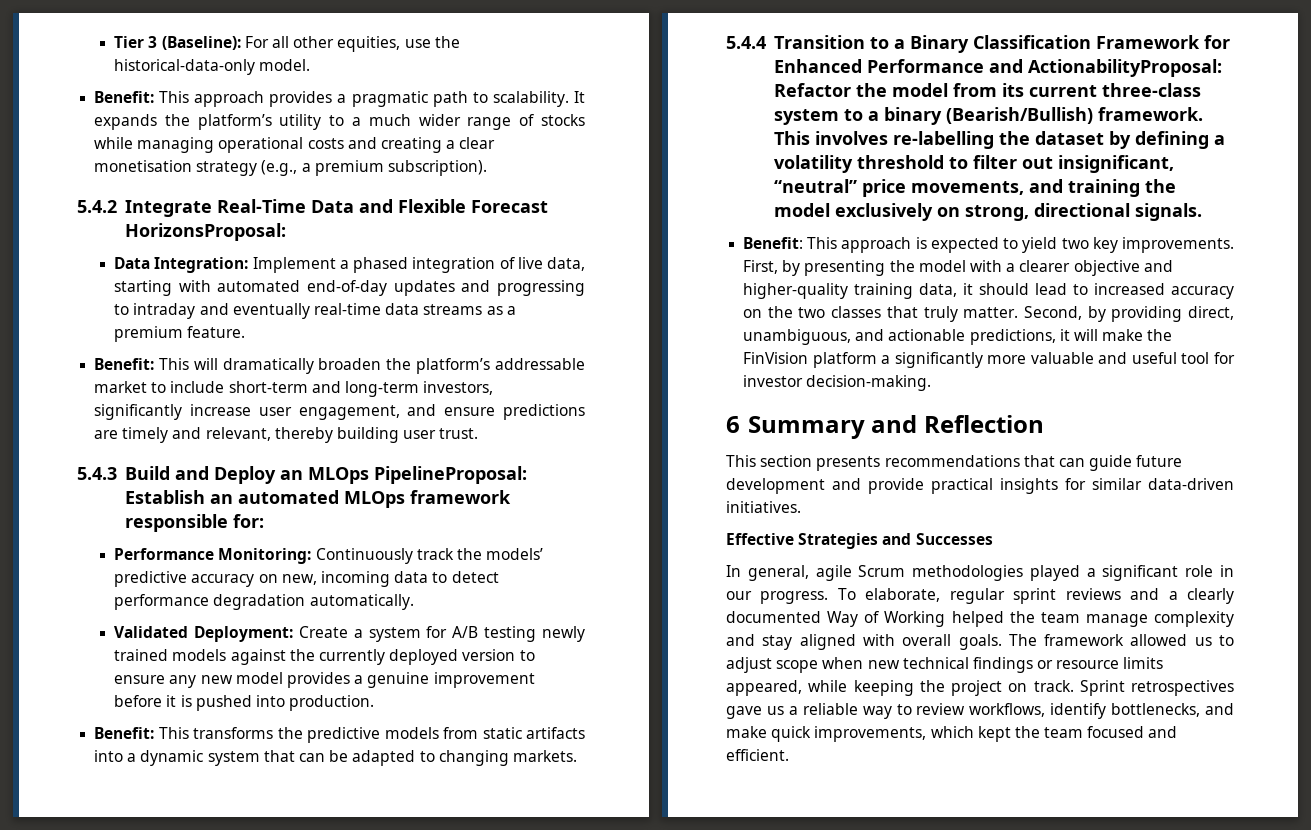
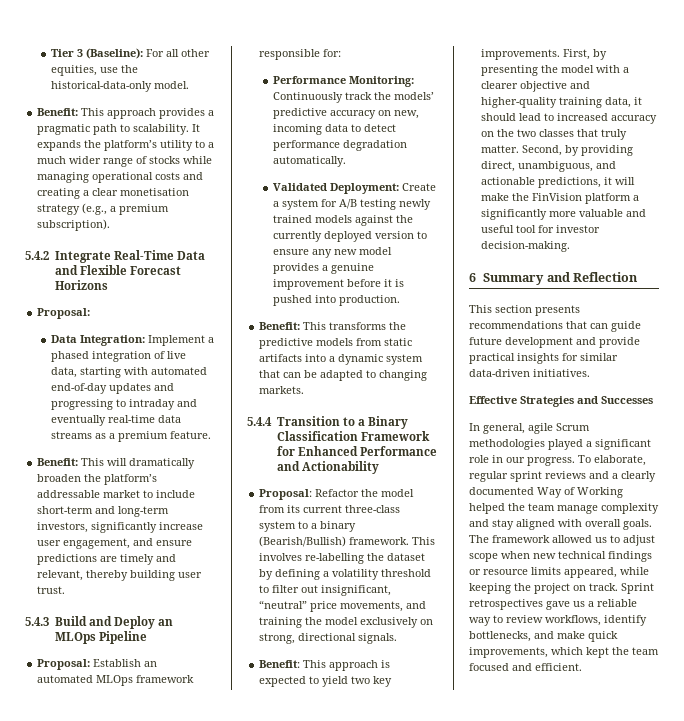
[124,223,286,241] HorizonsProposal: -> [54,280,108,290] [37,308,91,319] Horizons // Proposal:
[373,466,527,484] PipelineProposal: -> [98,631,147,644] [37,659,91,670] Pipeline // Proposal:
[1027,59,1222,77] ActionabilityProposal: -> [301,461,379,474] [259,489,313,500] Actionability // Proposal:

